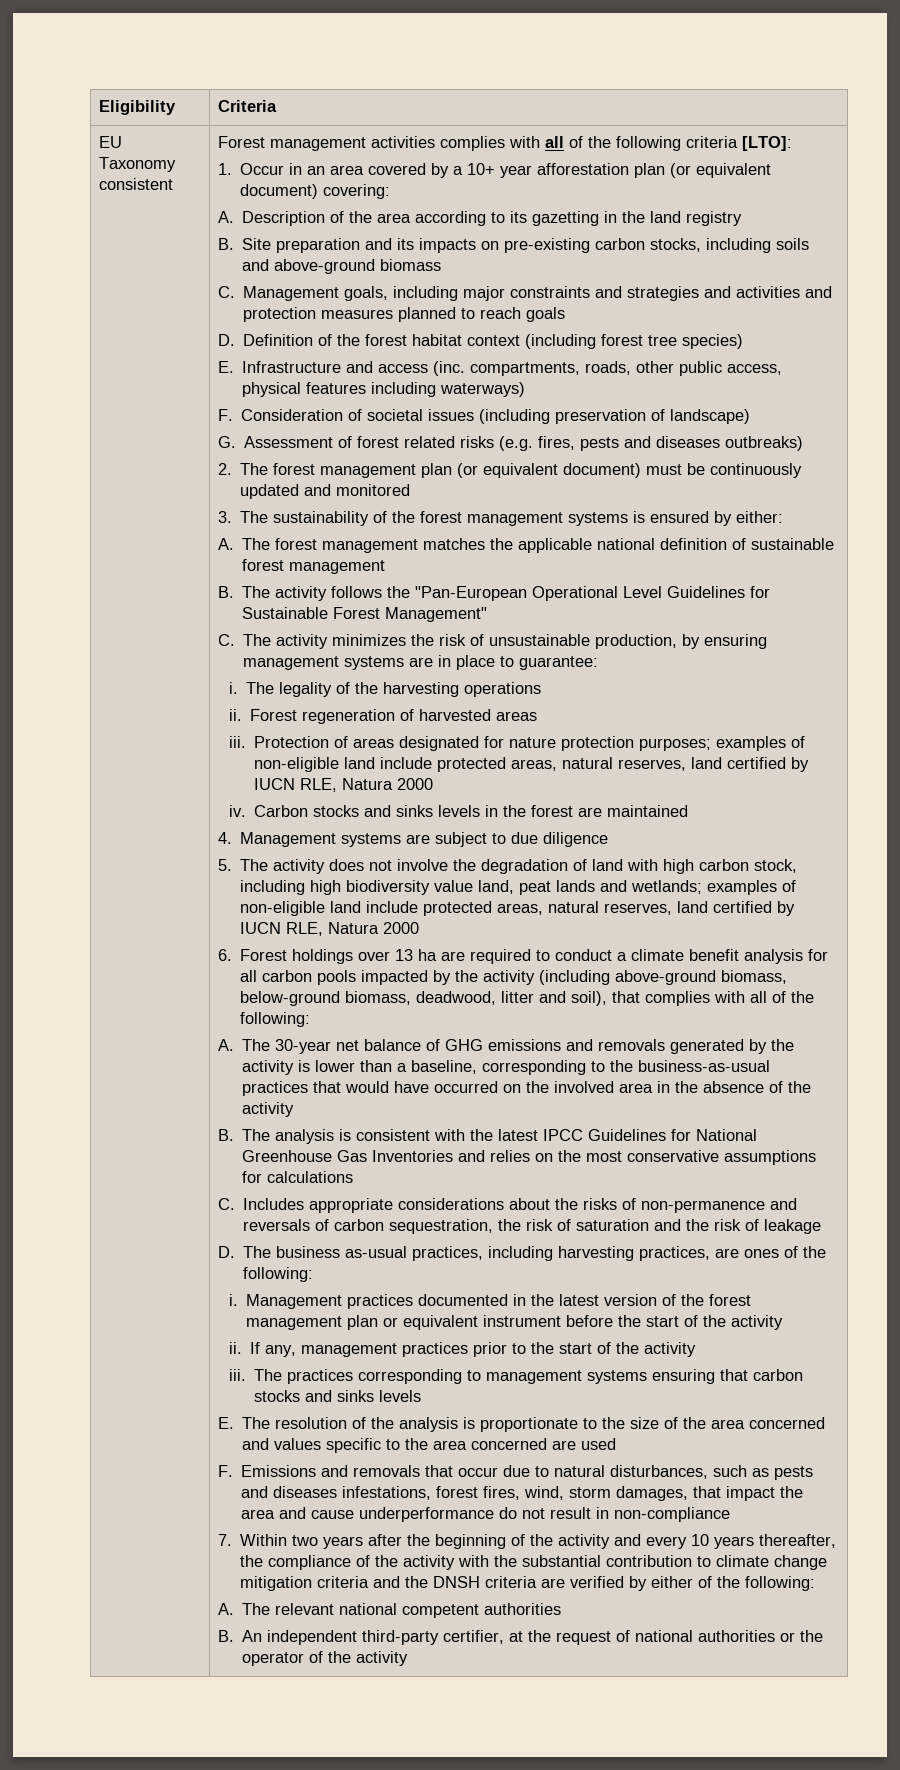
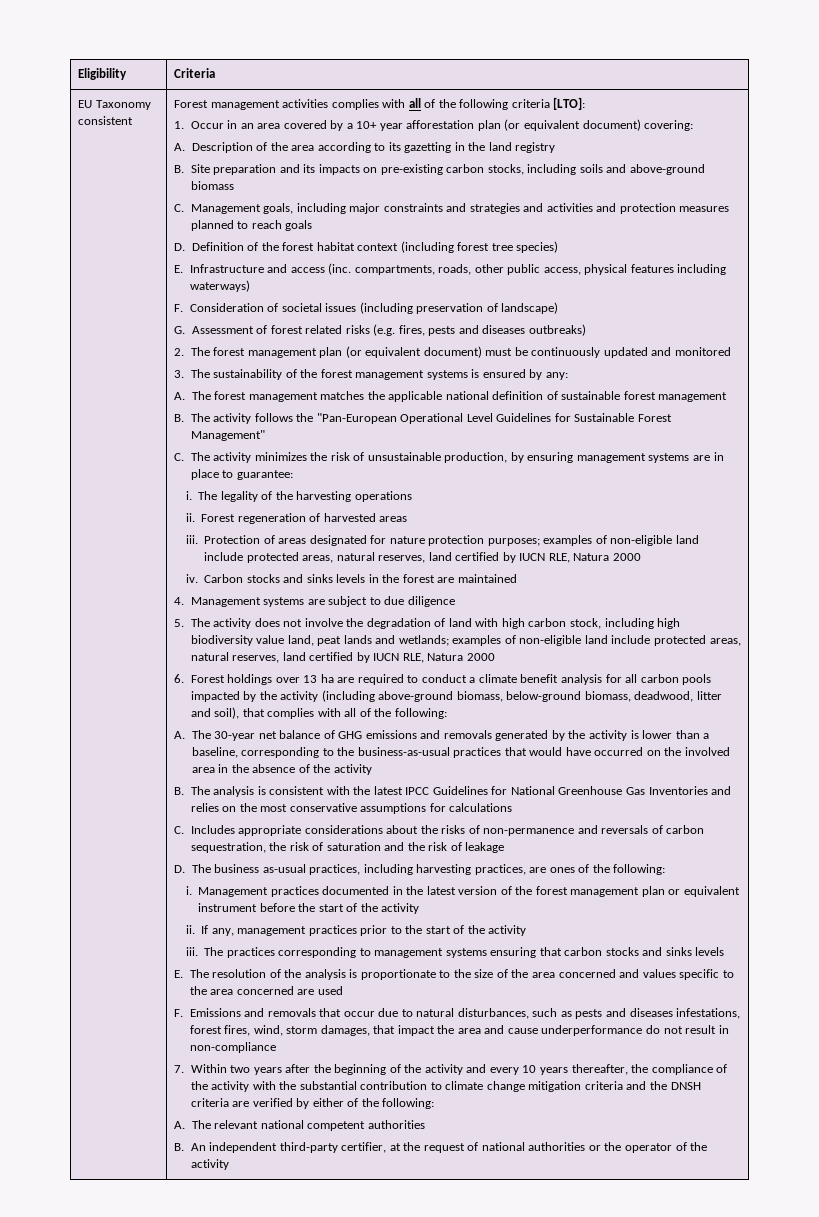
[735,511,783,523] either: -> [545,372,568,380] any:

